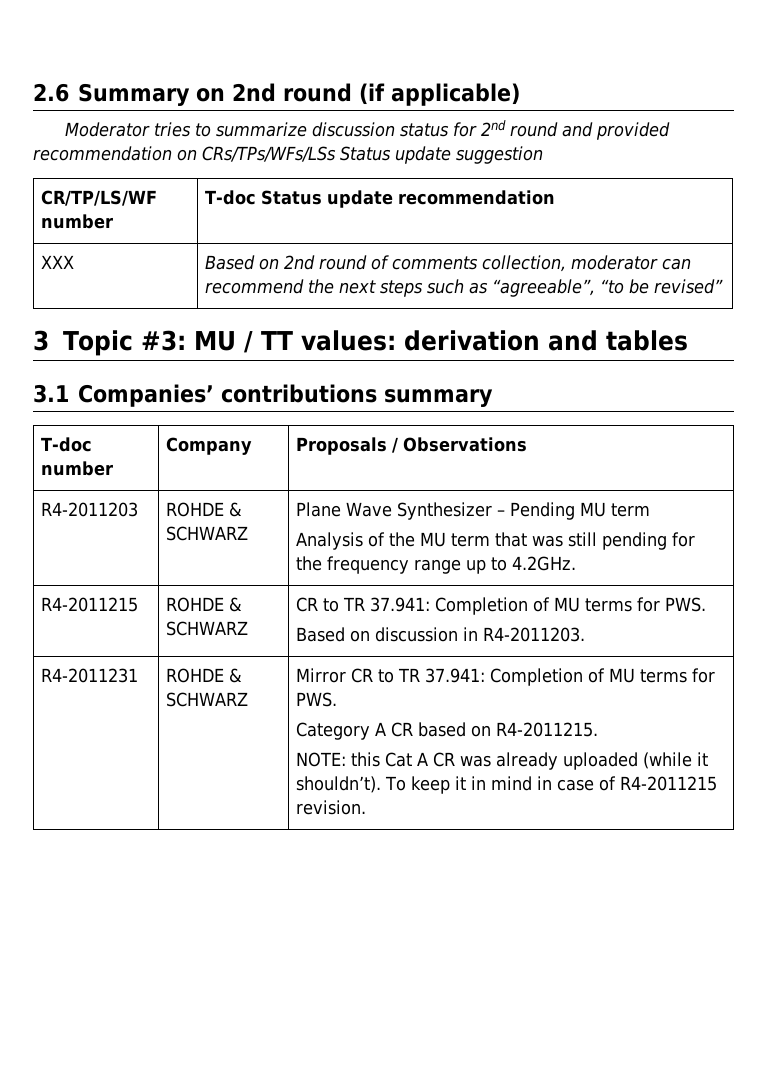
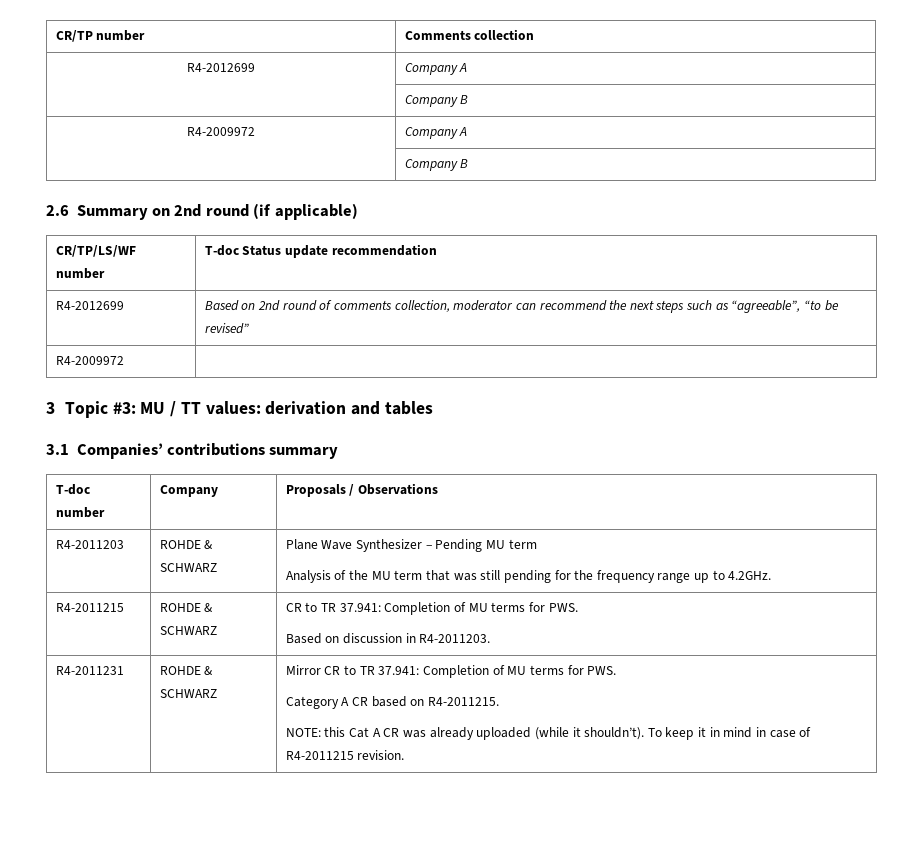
(33, 92) none -> [55,30,146,42] [404,29,535,40] [187,63,255,72] [404,63,468,75] [404,95,469,107] [187,127,255,136] [404,127,468,139] [404,159,469,171] CR/TP number | Comments collection // R4-2012699 | Company A // | Company B // R4-2009972 | Company A // | Company B //
[65,120,671,140] [33,146,543,164] // Moderator tries to summarize discussion status for 2nd round and provided recommendation on CRs/TPs/WFs/LSs Status update suggestion -> (358, 211) none
[41,255,75,269] XXX -> [55,301,124,310] R4-2012699
(724, 286) none -> [55,356,124,365] // R4-2009972 |

